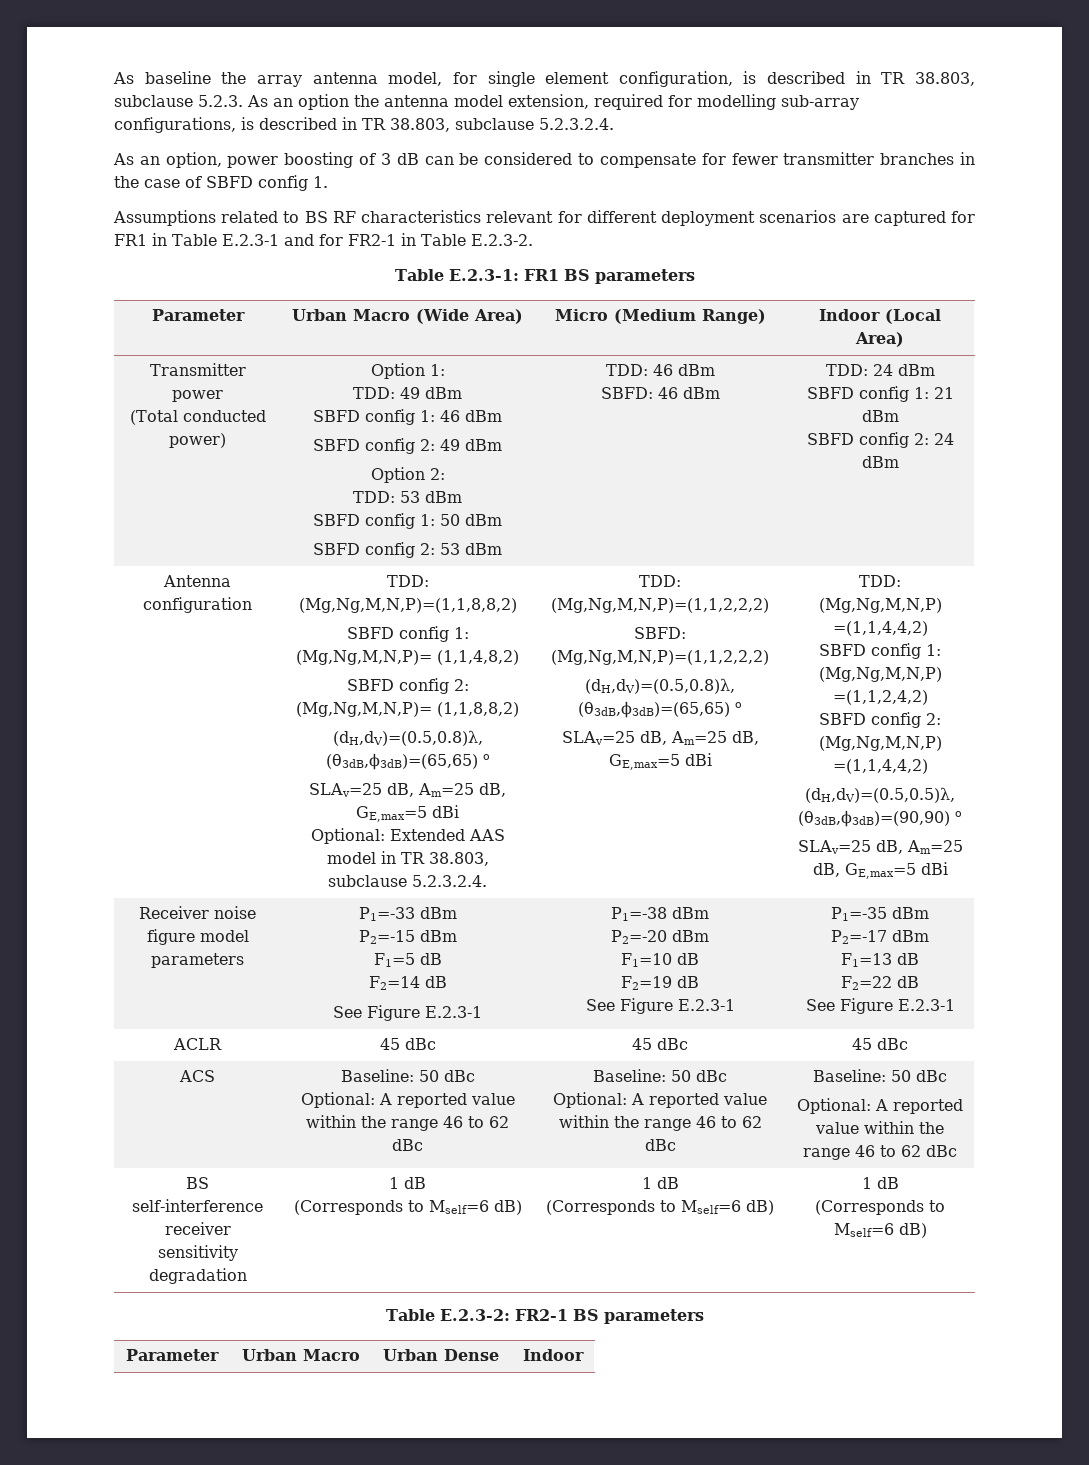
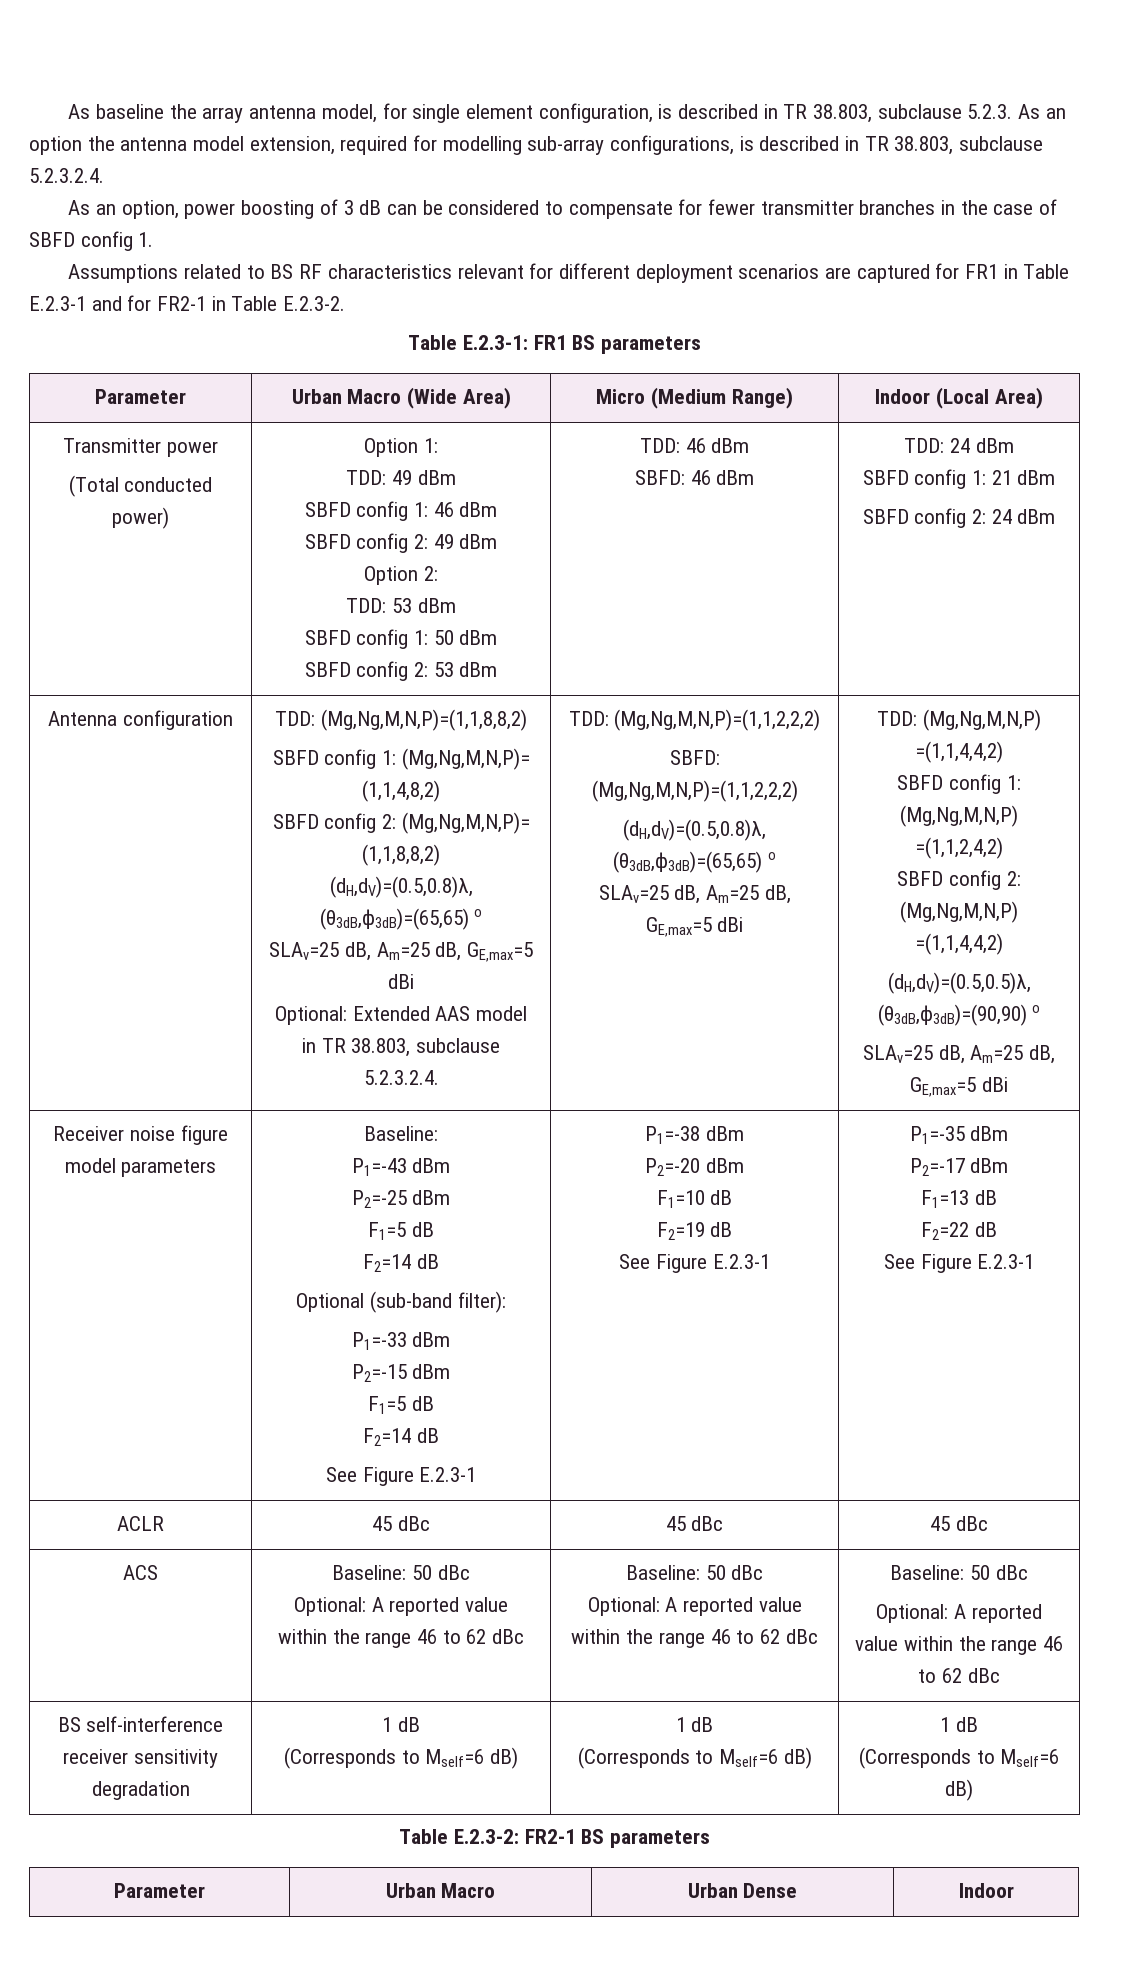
(244, 960) none -> [364,1126,438,1141] [351,1158,451,1176] [351,1190,451,1208] [368,1222,434,1240] [363,1254,439,1272] [296,1291,506,1313] Baseline: // P1=-43 dBm // P2=-25 dBm // F1=5 dB // F2=14 dB // Optional (sub-band filter): //

